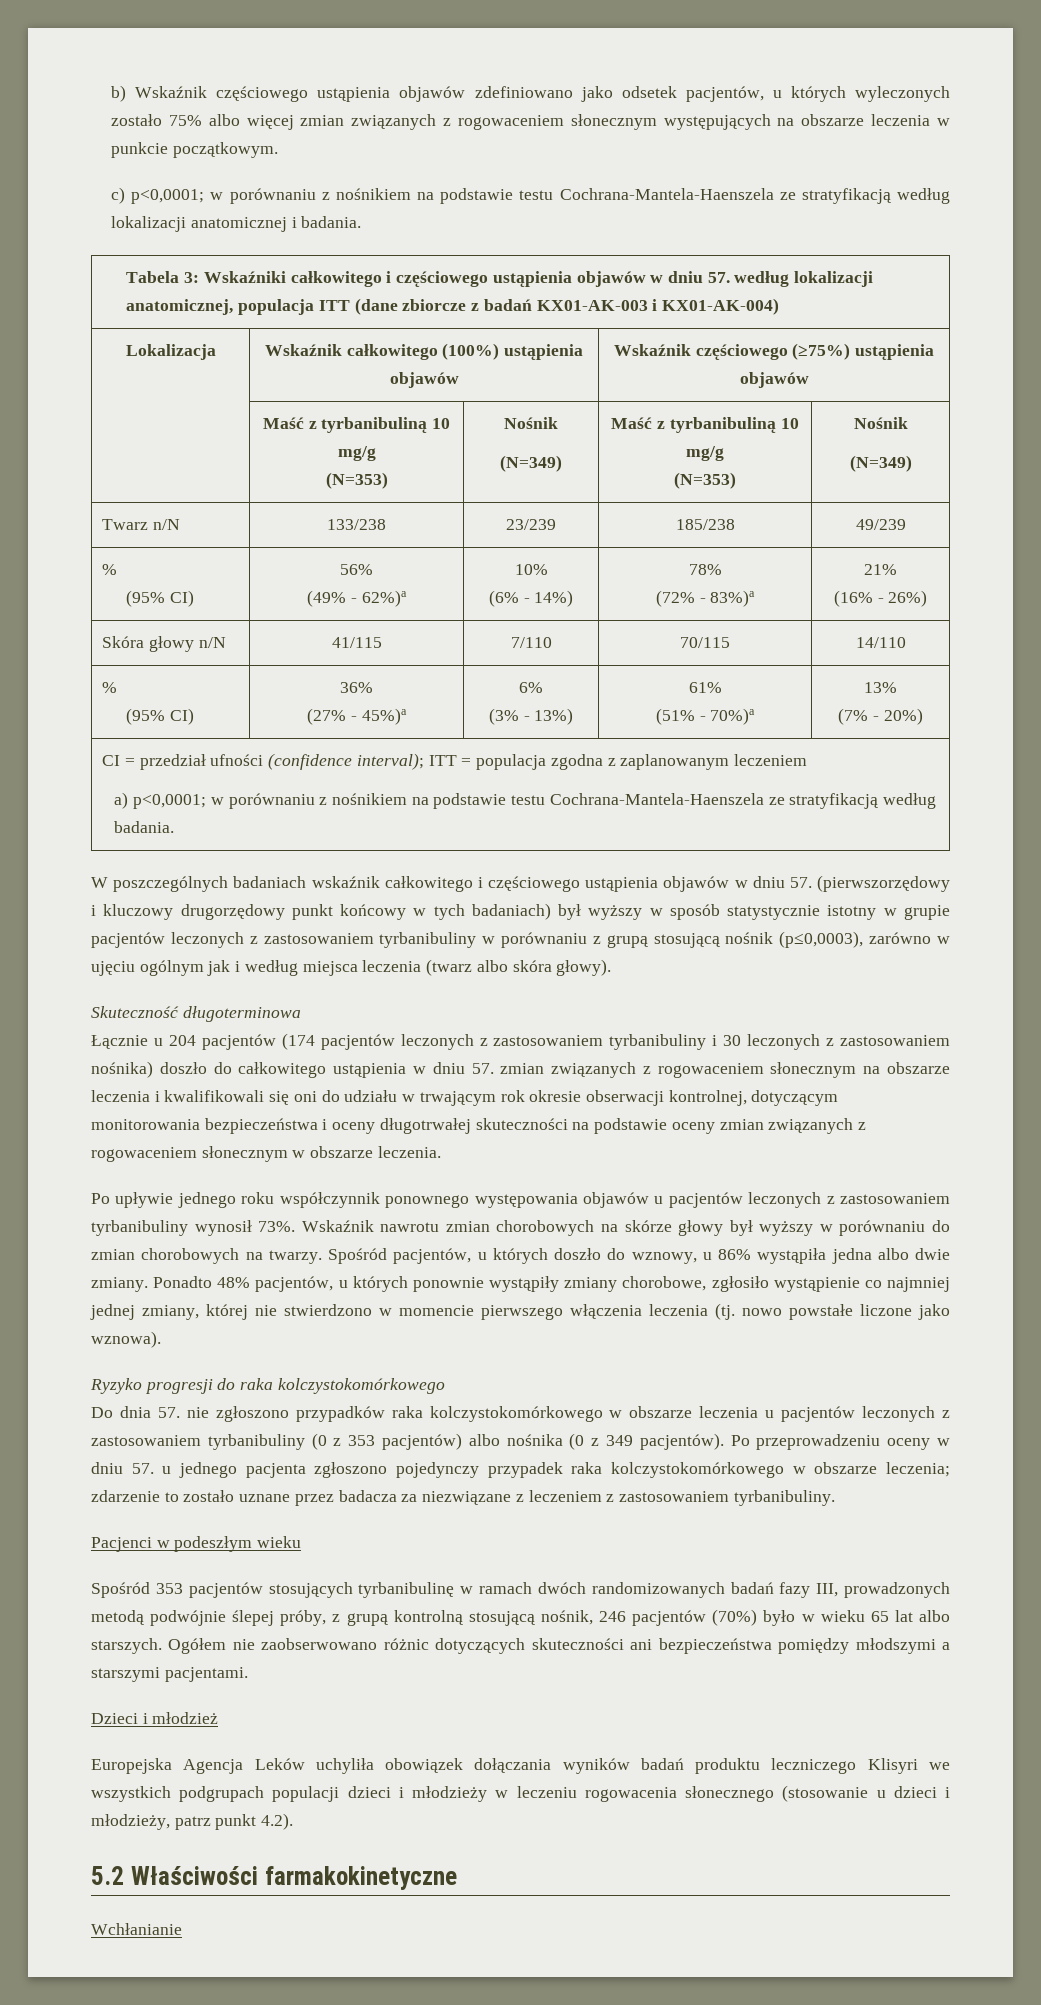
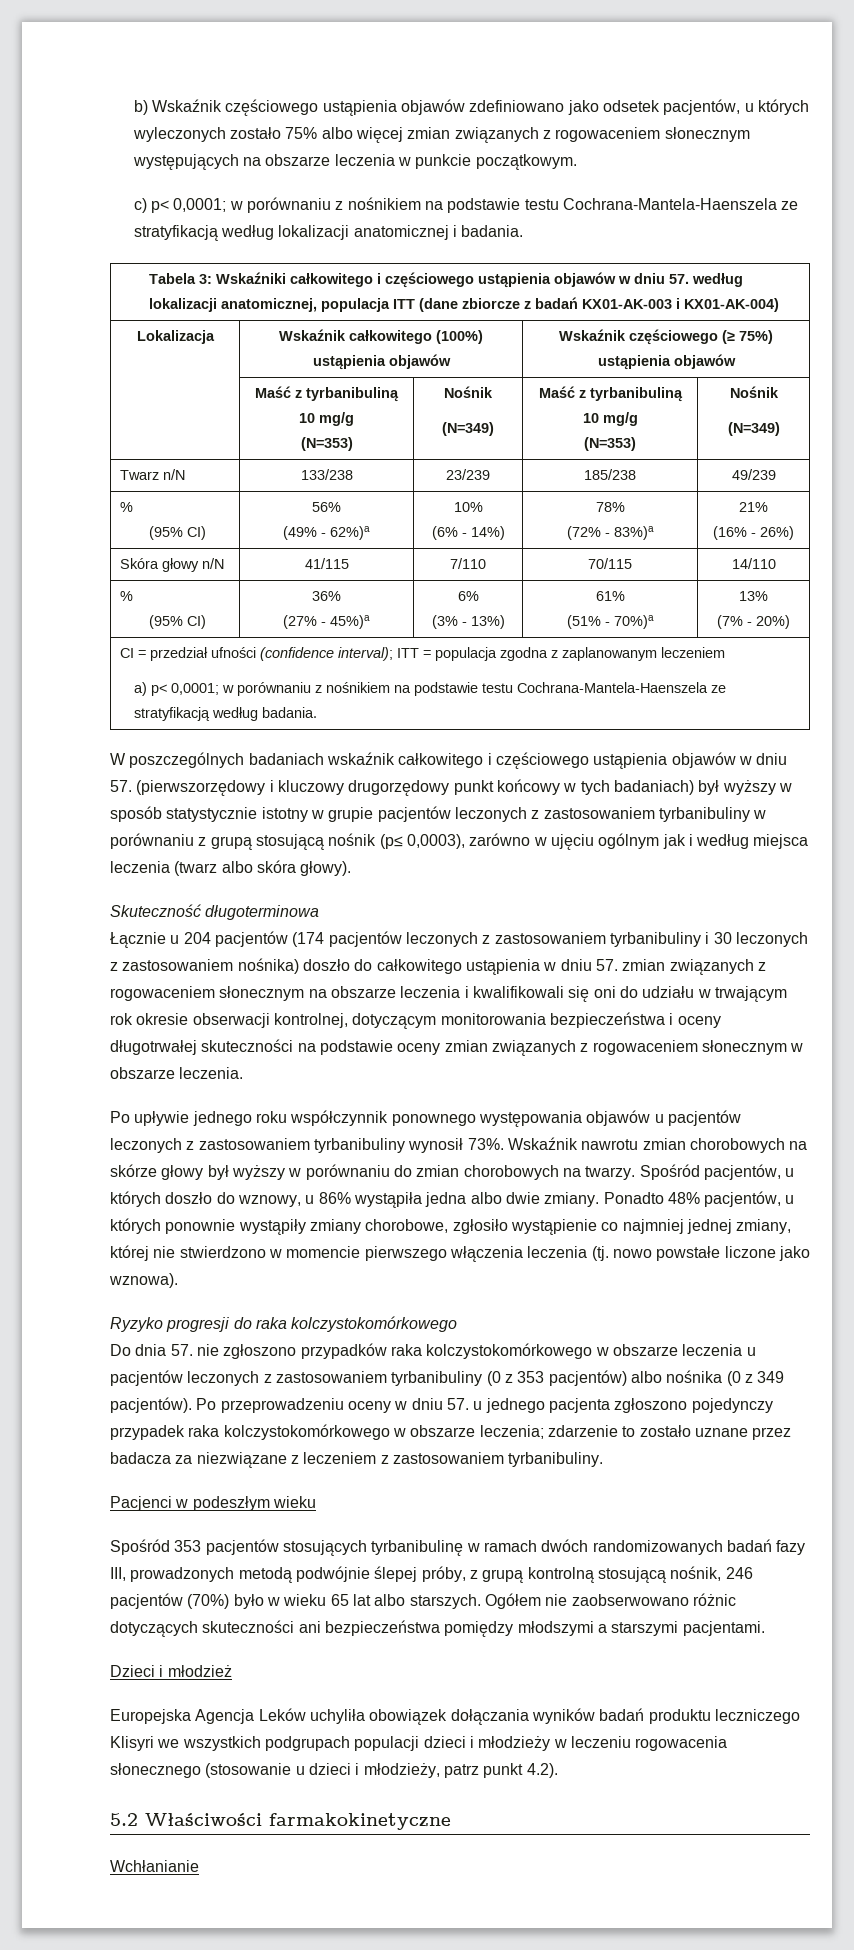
[131,189,205,204] p<0,0001; -> [150,198,227,213] p< 0,0001;
[792,343,851,360] (≥75%) -> [722,330,773,344] (≥ 75%)
[133,794,207,809] p<0,0001; -> [151,683,220,696] p< 0,0001;
[779,931,864,948] (p≤0,0003), -> [379,834,465,849] (p≤ 0,0003),

